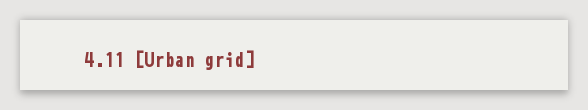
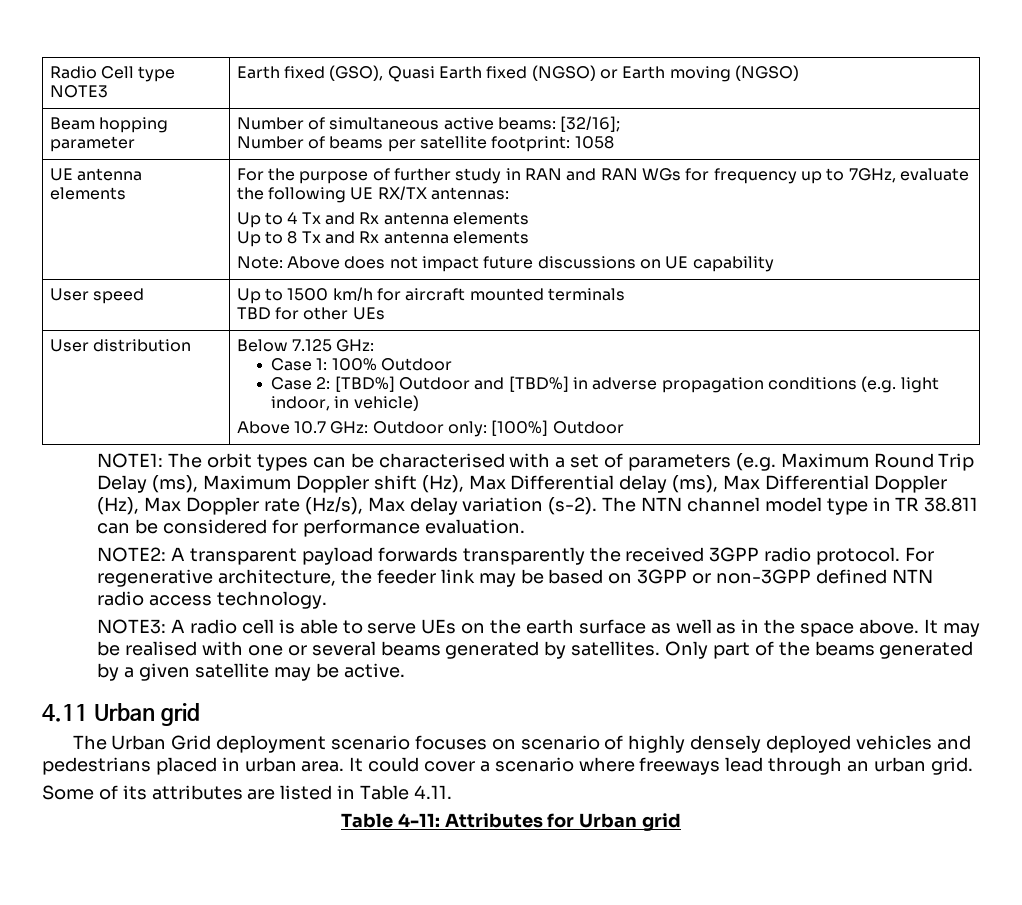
[84,50,254,70] 4.11 [Urban grid] -> [49,66,176,82] [49,85,108,98] [236,65,799,82] [49,117,169,133] [49,136,135,152] [236,116,621,132] [236,136,614,152] [49,168,143,181] [49,187,126,200] [236,168,969,184] [236,186,510,203] [236,212,530,228] [236,231,530,247] [236,256,774,272] [49,288,145,304] [236,287,626,304] [236,307,385,320] [49,339,192,352] [236,339,375,352] [271,358,452,371] [271,376,939,393] [271,395,419,411] [236,420,624,437] [97,453,975,471] [97,475,947,493] [97,496,979,515] [97,519,525,537] [97,547,934,565] [97,569,933,587] [97,591,328,609] [97,619,980,637] [97,641,974,659] [97,663,405,681] [42,703,200,726] [72,735,971,753] [42,757,973,775] [42,785,452,800] [340,813,682,831] Radio Cell type NOTE3 | Earth fixed (GSO), Quasi Earth fixed (NGSO) or Earth moving (NGSO) // Beam hopping parameter | Number of simultaneous active beams: [32/16]; // Number of beams per satellite footprint: 1058 // UE antenna elements | For the purpose of further study in RAN and RAN WGs for frequency up to 7GHz, evaluate the following UE RX/TX antennas: // Up to 4 Tx and Rx antenna elements // Up to 8 Tx and Rx antenna elements // Note: Above does not impact future discussions on UE capability // User speed | Up to 1500 km/h for aircraft mounted terminals // TBD for other UEs // User distribution | Below 7.125 GHz: // Case 1: 100% Outdoor // Case 2: [TBD%] Outdoor and [TBD%] in adverse propagation conditions (e.g. light indoor, in vehicle) // Above 10.7 GHz: Outdoor only: [100%] Outdoor // NOTE1: The orbit types can be characterised with a set of parameters (e.g. Maximum Round Trip Delay (ms), Maximum Doppler shift (Hz), Max Differential delay (ms), Max Differential Doppler (Hz), Max Doppler rate (Hz/s), Max delay variation (s-2). The NTN channel model type in TR 38.811 can be considered for performance evaluation. // NOTE2: A transparent payload forwards transparently the received 3GPP radio protocol. For regenerative architecture, the feeder link may be based on 3GPP or non-3GPP defined NTN radio access technology. // NOTE3: A radio cell is able to serve UEs on the earth surface as well as in the space above. It may be realised with one or several beams generated by satellites. Only part of the beams generated by a given satellite may be active. // 4.11 Urban grid // The Urban Grid deployment scenario focuses on scenario of highly densely deployed vehicles and pedestrians placed in urban area. It could cover a scenario where freeways lead through an urban grid. // Some of its attributes are listed in Table 4.11. // Table 4-11: Attributes for Urban grid

